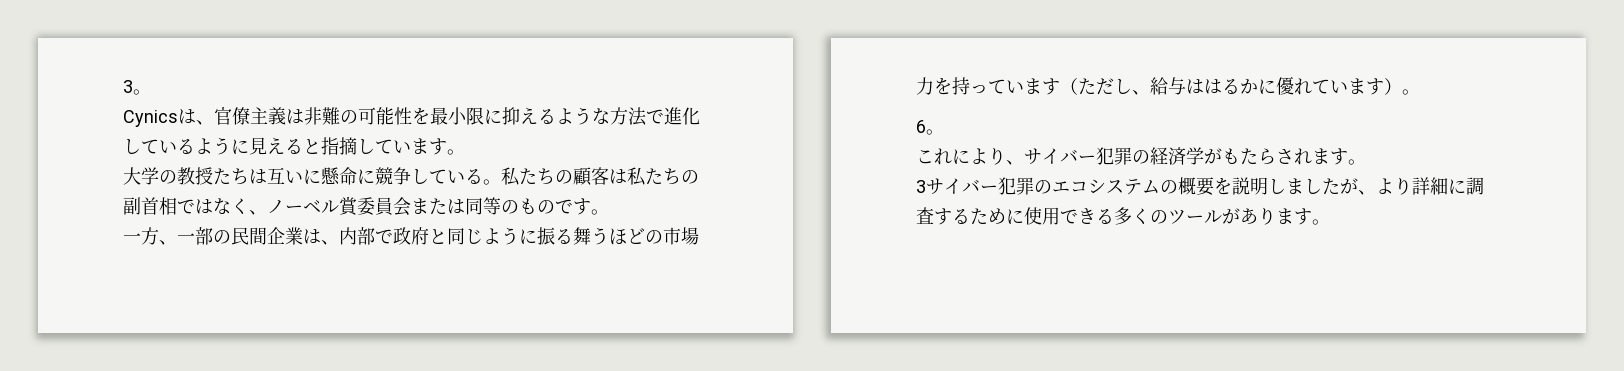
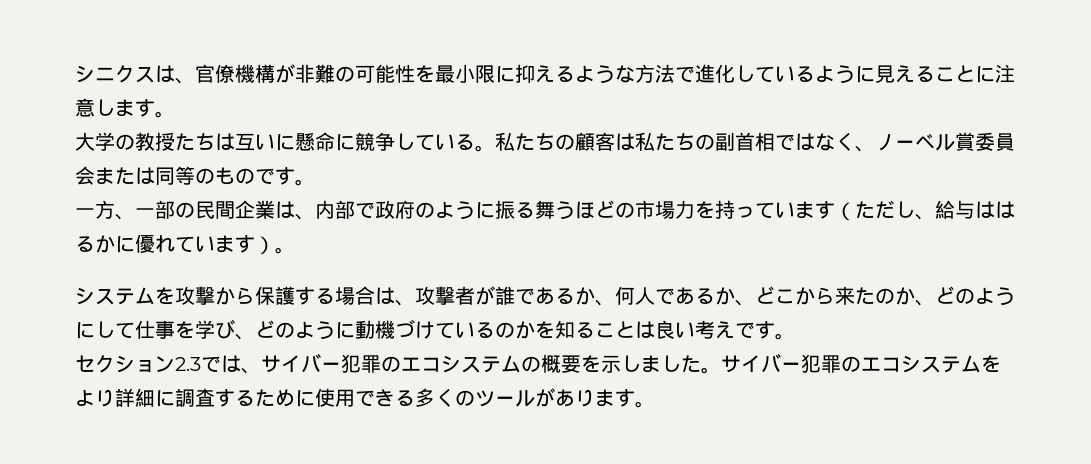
[123,80,151,95] [123,110,178,127] 3。 // Cynics -> [75,65,155,83] シニクス
[250,107,304,125] 主義は -> [235,64,295,83] 機構が
[303,137,411,155] と指摘してい -> [935,64,1015,83] [75,98,115,117] ことに注意し
[429,228,483,245] と同じ -> [415,202,435,218] の
[916,120,944,135] [916,147,1366,165] [916,180,926,193] 6。 // これにより、サイバー犯罪の経済学がもたらされます。 // 3 -> [75,286,1015,306] [75,319,795,340] [75,355,261,374] システムを攻撃から保護する場合は、攻撃者が誰であるか、何人であるか、どこから来たのか、どのようにして仕事を学び、どのように動機づけているのかを知ることは良い考えです。 // セクション2.3では、
[1232,177,1268,195] 説明 -> [601,355,621,373] 示
[1340,178,1376,195] が、 -> [701,353,1001,374] 。サイバー犯罪のエコシステムを

